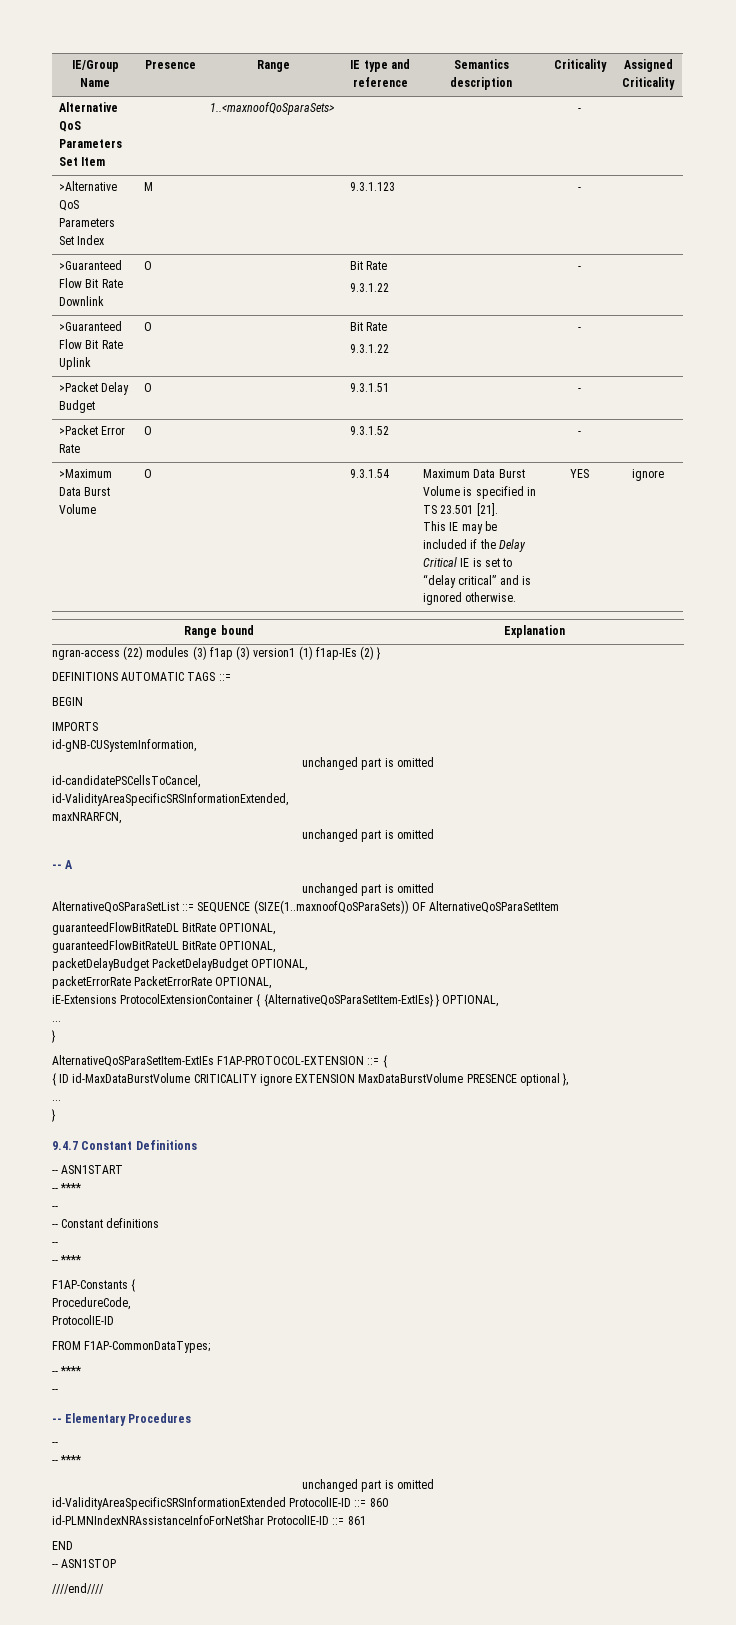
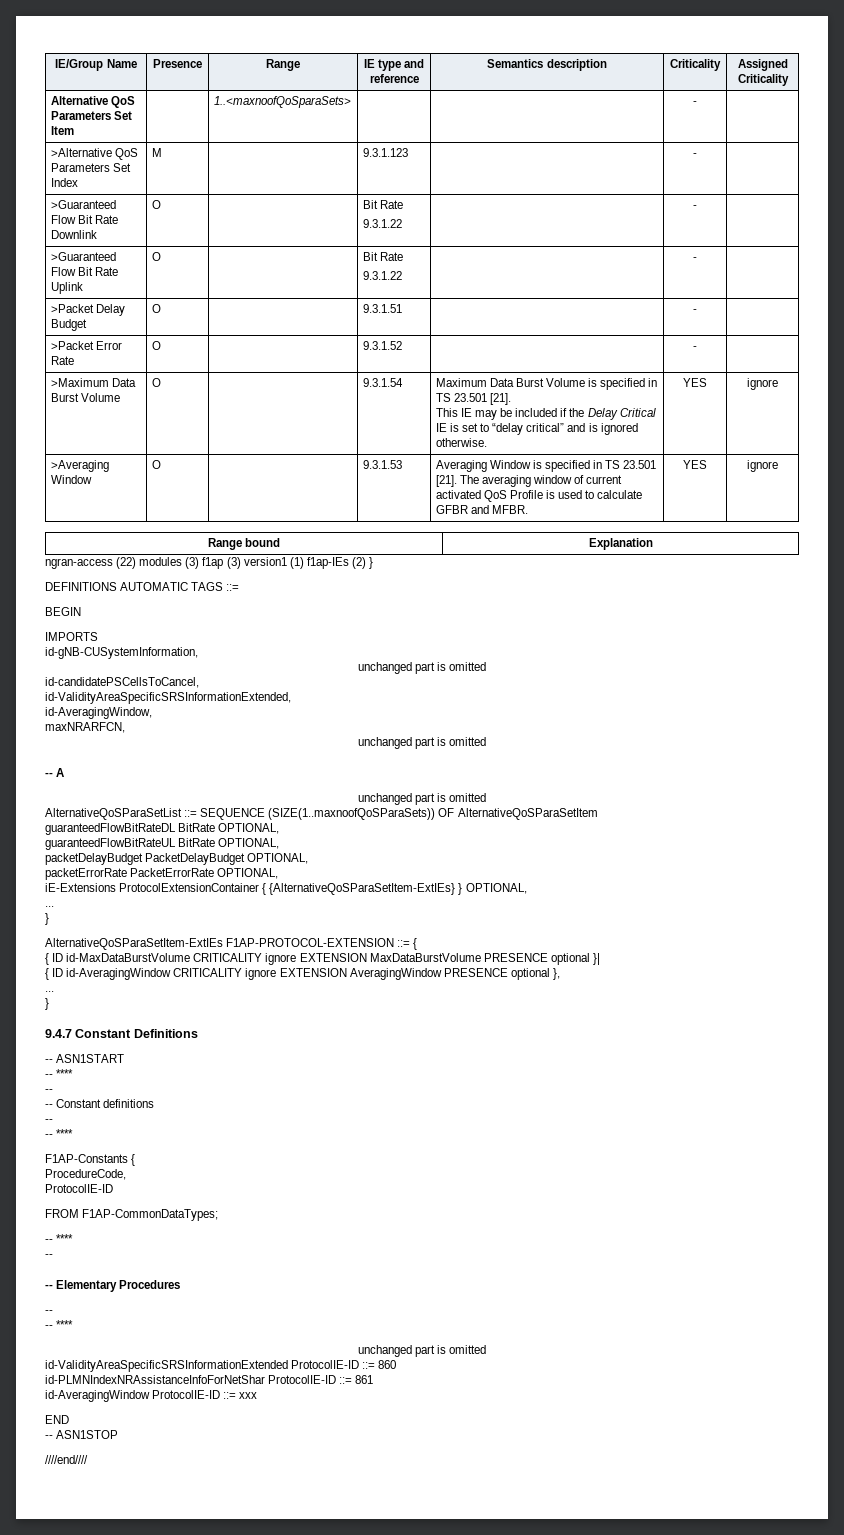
(664, 475) none -> [50,460,109,472] [50,475,92,484] [151,460,161,469] [362,460,402,469] [435,460,657,472] [435,475,623,487] [435,490,643,502] [435,505,529,514] [683,460,707,469] [747,460,778,472] // >Averaging Window | O | | 9.3.1.53 | Averaging Window is specified in TS 23.501 [21]. The averaging window of current activated QoS Profile is used to calculate GFBR and MFBR. | YES | ignore
(288, 799) none -> [45,707,152,719] // id-AveragingWindow,
(560, 1079) none -> [592,953,600,965] [45,968,550,980] }| // { ID id-AveragingWindow CRITICALITY ignore EXTENSION AveragingWindow PRESENCE optional
(366, 1520) none -> [45,1390,258,1402] // id-AveragingWindow ProtocolIE-ID ::= xxx

